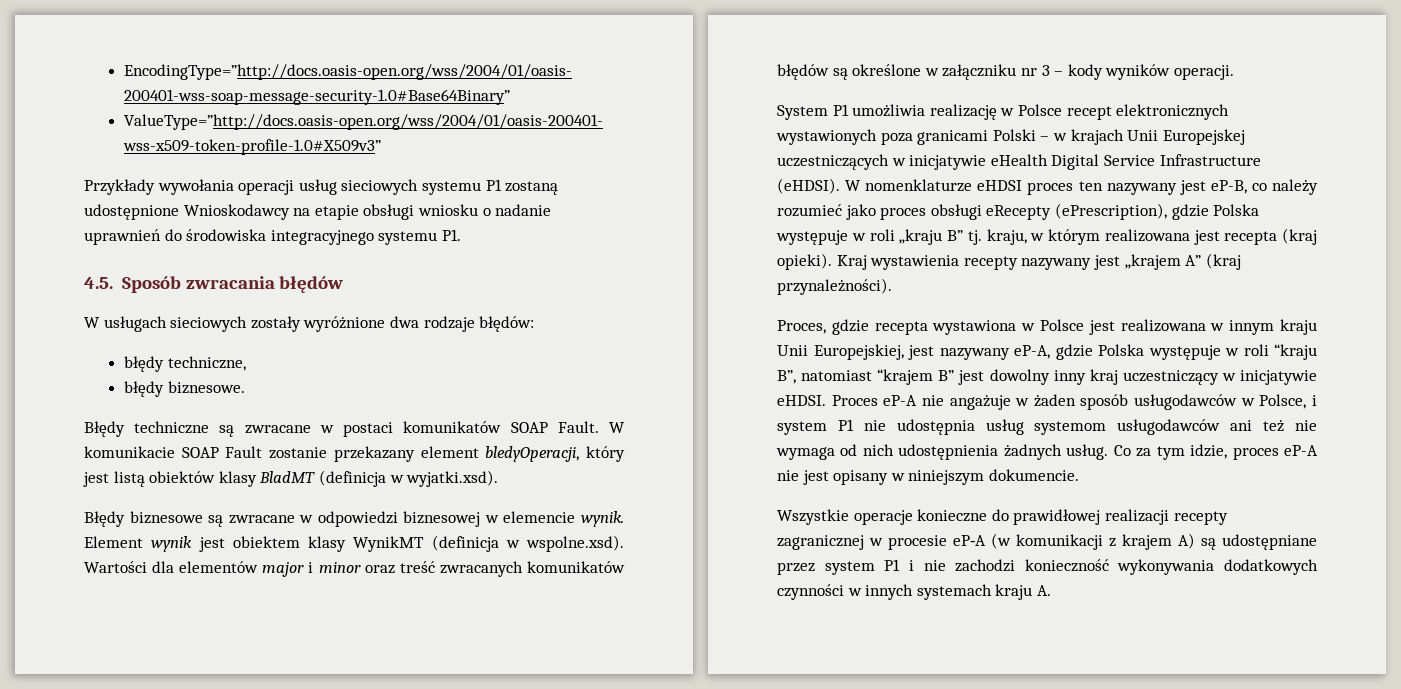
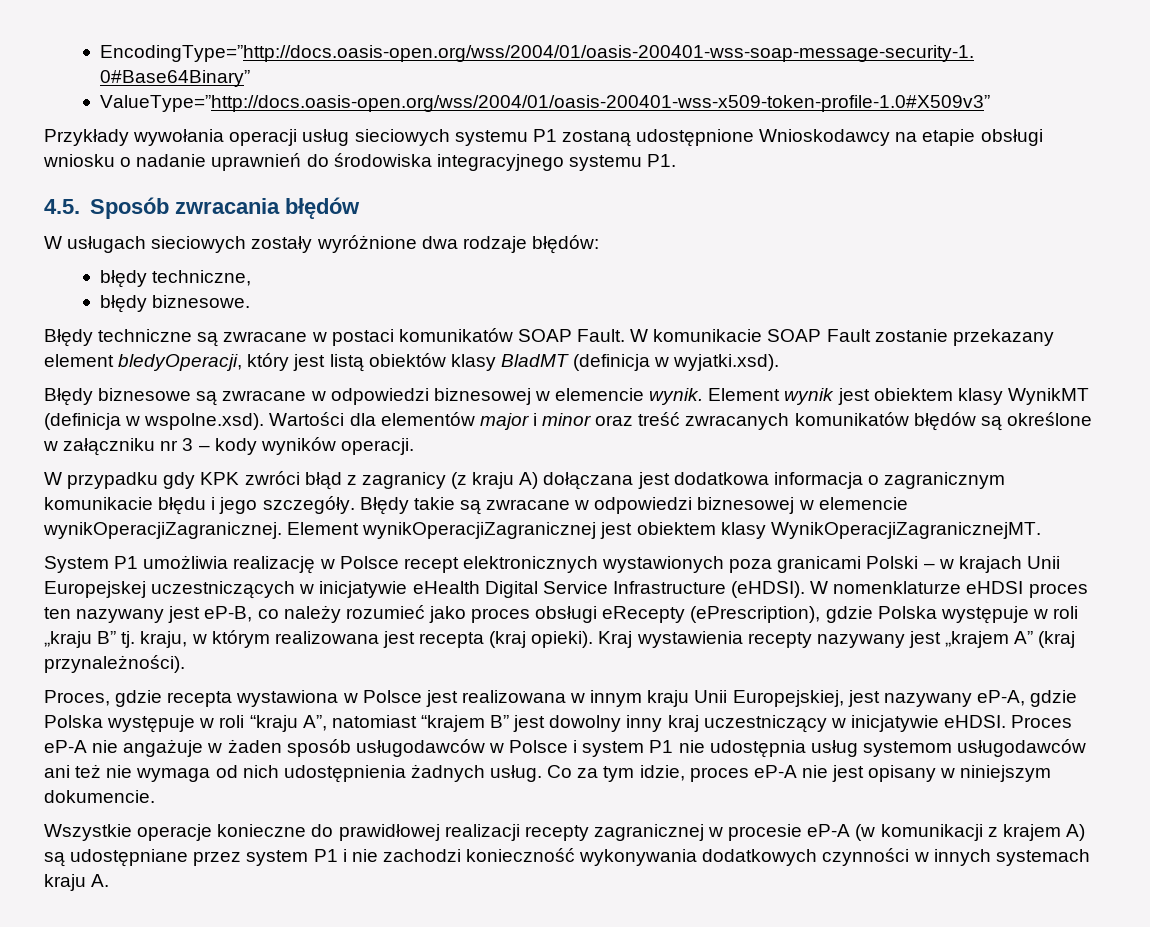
(1234, 72) none -> [44,471,1006,490] [44,496,908,515] [43,522,1041,539] // W przypadku gdy KPK zwróci błąd z zagranicy (z kraju A) dołączana jest dodatkowa informacja o zagranicznym komunikacie błędu i jego szczegóły. Błędy takie są zwracane w odpowiedzi biznesowej w elemencie wynikOperacjiZagranicznej. Element wynikOperacjiZagranicznej jest obiektem klasy WynikOperacjiZagranicznejMT.
[777,370,796,384] B”, -> [302,715,327,731] A”,
[1259,394,1307,409] Polsce, -> [509,740,569,753] Polsce

